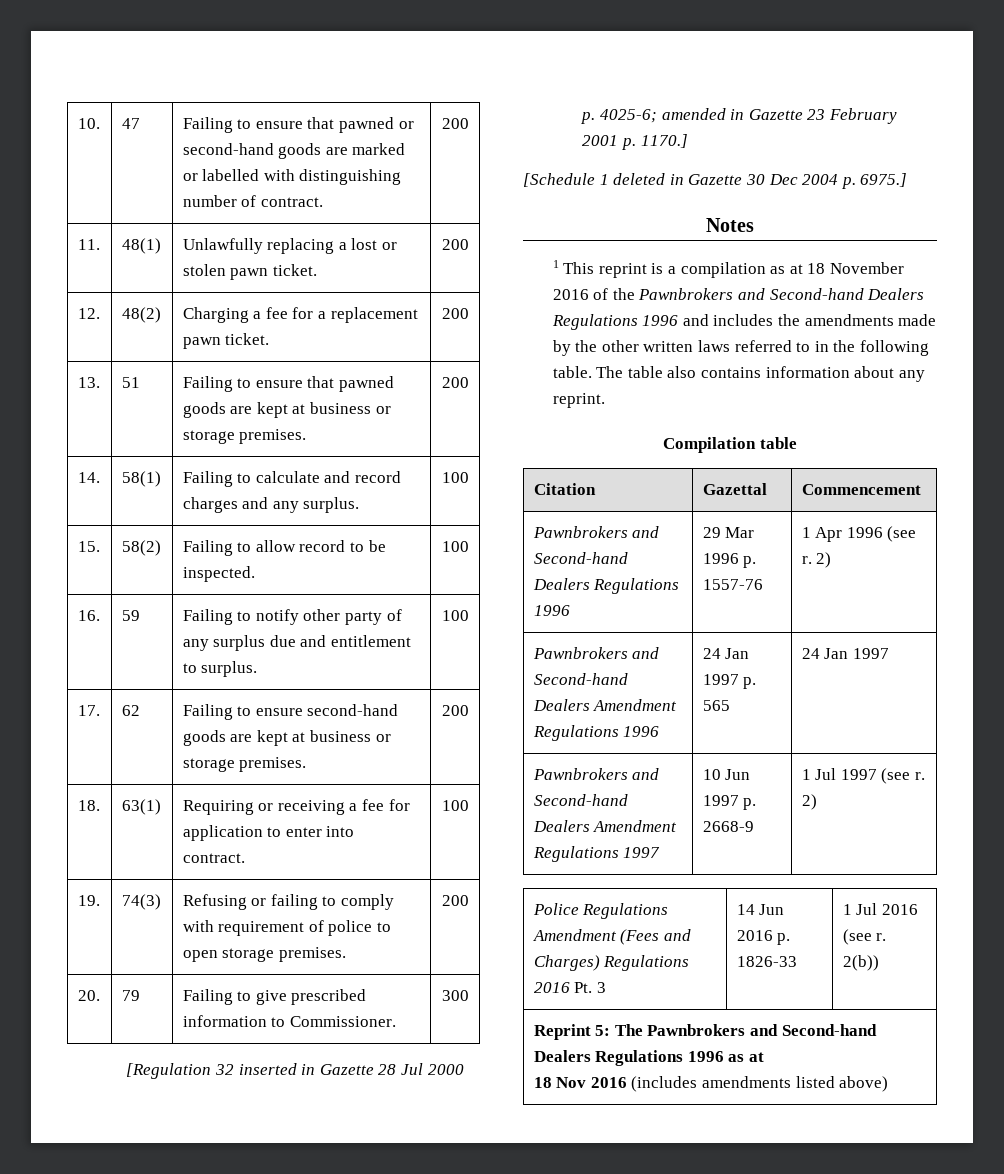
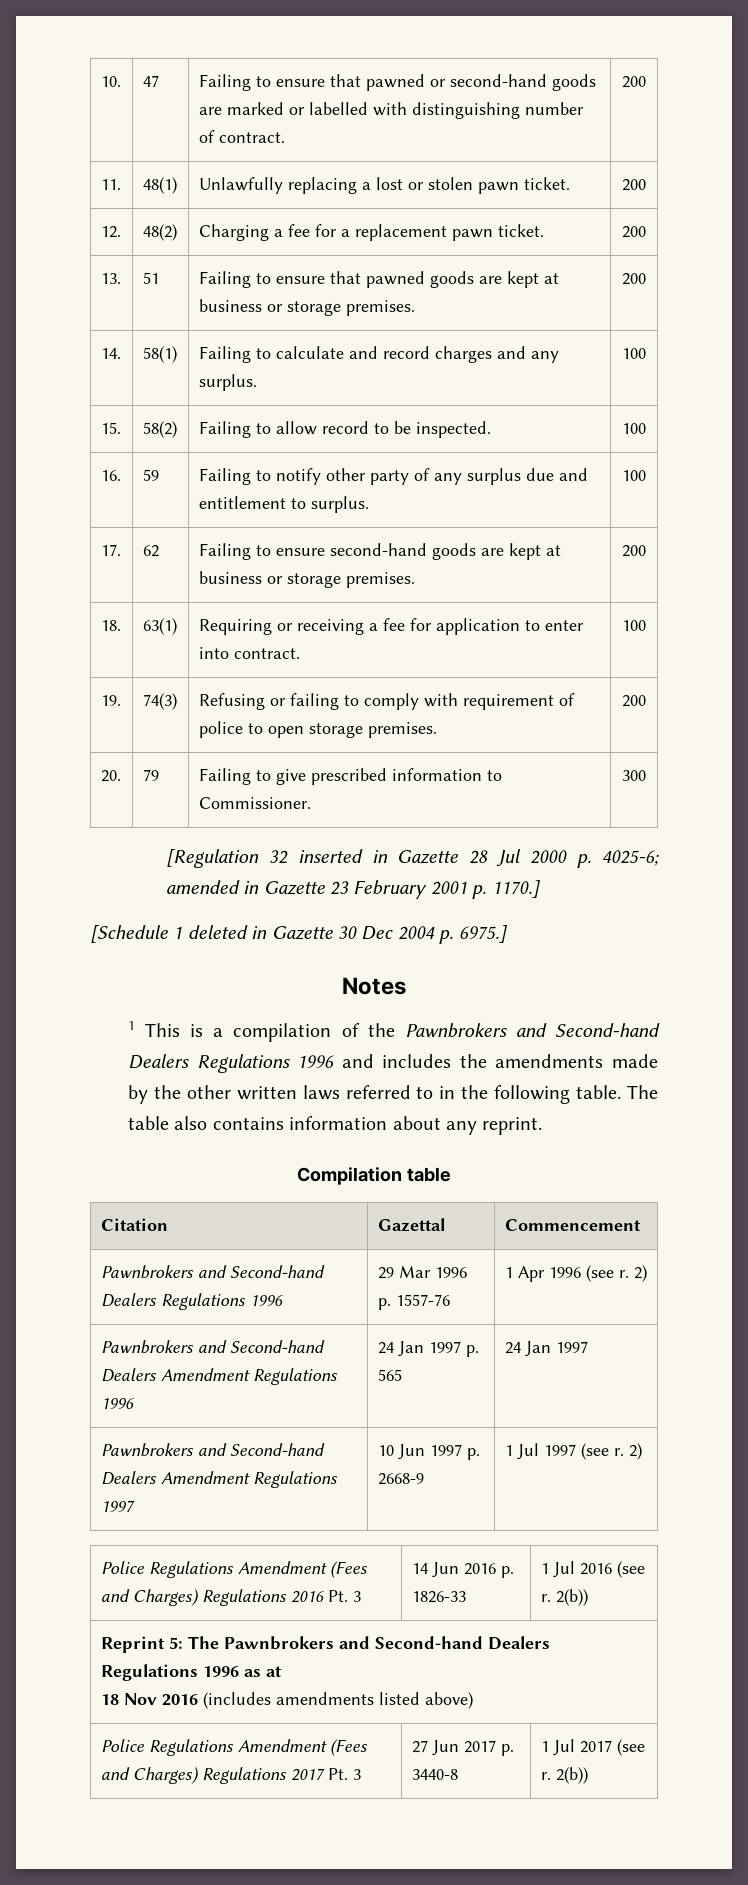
[598,263,647,278] reprint -> (181, 1030) none
[770,262,905,274] [552,289,589,300] as at 18 November 2016 -> (332, 1032) none
(889, 1084) none -> [100,1739,368,1756] [100,1767,361,1784] [411,1740,514,1756] [411,1769,458,1780] [540,1739,645,1756] [540,1767,588,1784] // Police Regulations Amendment (Fees and Charges) Regulations 2017 Pt. 3 | 27 Jun 2017 p. 3440-8 | 1 Jul 2017 (see r. 2(b))

